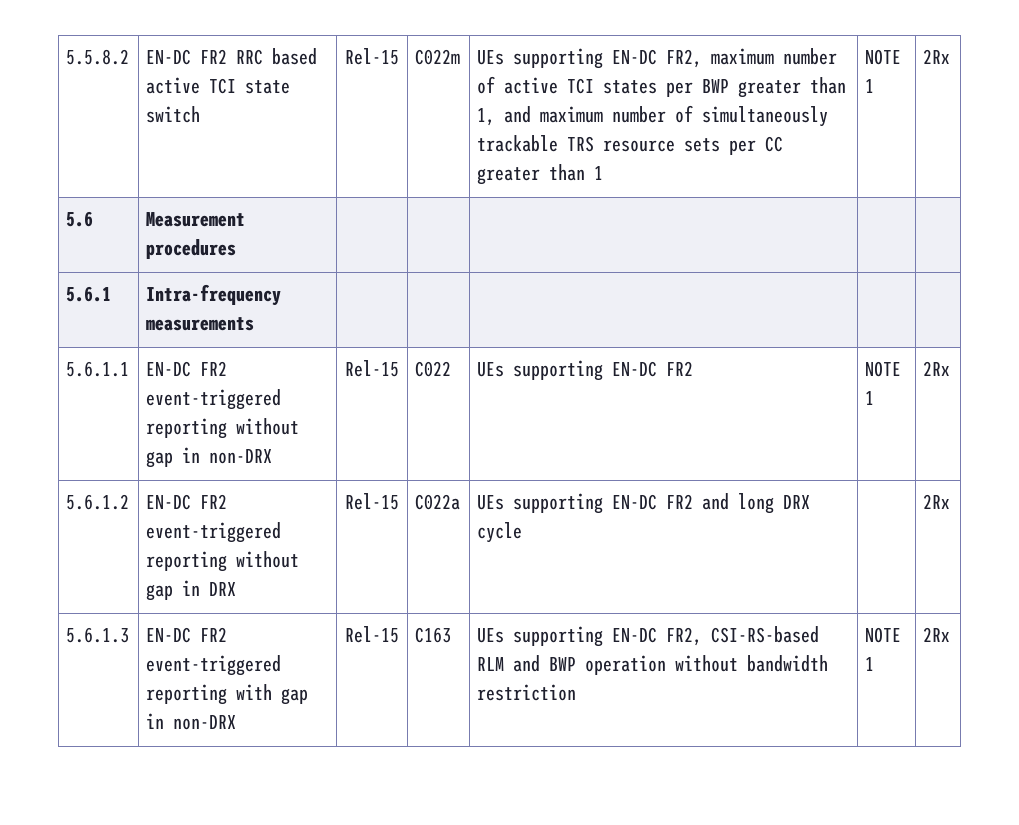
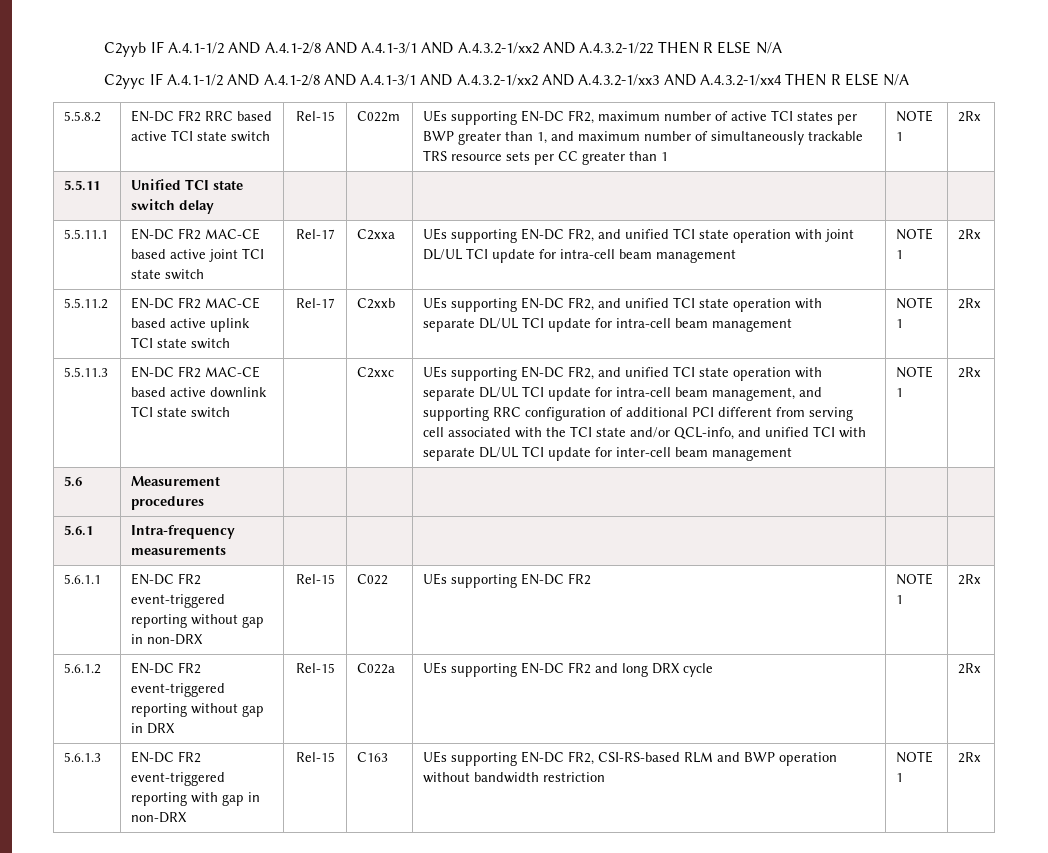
(66, 57) none -> [104,41,782,57] [104,73,910,89] C2yyb IF A.4.1-1/2 AND A.4.1-2/8 AND A.4.1-3/1 AND A.4.3.2-1/xx2 AND A.4.3.2-1/22 THEN R ELSE N/A // C2yyc IF A.4.1-1/2 AND A.4.1-2/8 AND A.4.1-3/1 AND A.4.3.2-1/xx2 AND A.4.3.2-1/xx3 AND A.4.3.2-1/xx4 THEN R ELSE N/A //
(951, 56) none -> [64,180,101,191] [131,179,244,190] [131,199,215,214] [64,229,109,239] [131,228,261,240] [131,248,265,262] [131,269,205,280] [295,229,335,239] [357,229,396,240] [423,228,855,243] [423,248,737,263] [896,228,934,240] [896,250,904,259] [958,229,982,240] [64,298,109,309] [131,297,261,309] [131,318,251,332] [131,337,231,349] [295,298,335,308] [357,298,396,309] [423,297,823,312] [423,317,793,332] [896,297,934,309] [896,319,904,328] [958,298,982,309] [64,367,109,377] [131,366,261,378] [131,387,268,398] [131,406,231,418] [357,367,395,378] [423,366,823,381] [423,386,823,401] [423,407,854,421] [423,426,867,440] [423,446,793,461] [896,366,934,378] [896,388,904,397] [958,367,982,378] // 5.5.11 | Unified TCI state switch delay | | | | | // 5.5.11.1 | EN-DC FR2 MAC-CE based active joint TCI state switch | Rel-17 | C2xxa | UEs supporting EN-DC FR2, and unified TCI state operation with joint DL/UL TCI update for intra-cell beam management | NOTE 1 | 2Rx // 5.5.11.2 | EN-DC FR2 MAC-CE based active uplink TCI state switch | Rel-17 | C2xxb | UEs supporting EN-DC FR2, and unified TCI state operation with separate DL/UL TCI update for intra-cell beam management | NOTE 1 | 2Rx // 5.5.11.3 | EN-DC FR2 MAC-CE based active downlink TCI state switch | | C2xxc | UEs supporting EN-DC FR2, and unified TCI state operation with separate DL/UL TCI update for intra-cell beam management, and supporting RRC configuration of additional PCI different from serving cell associated with the TCI state and/or QCL-info, and unified TCI with separate DL/UL TCI update for inter-cell beam management | NOTE 1 | 2Rx

